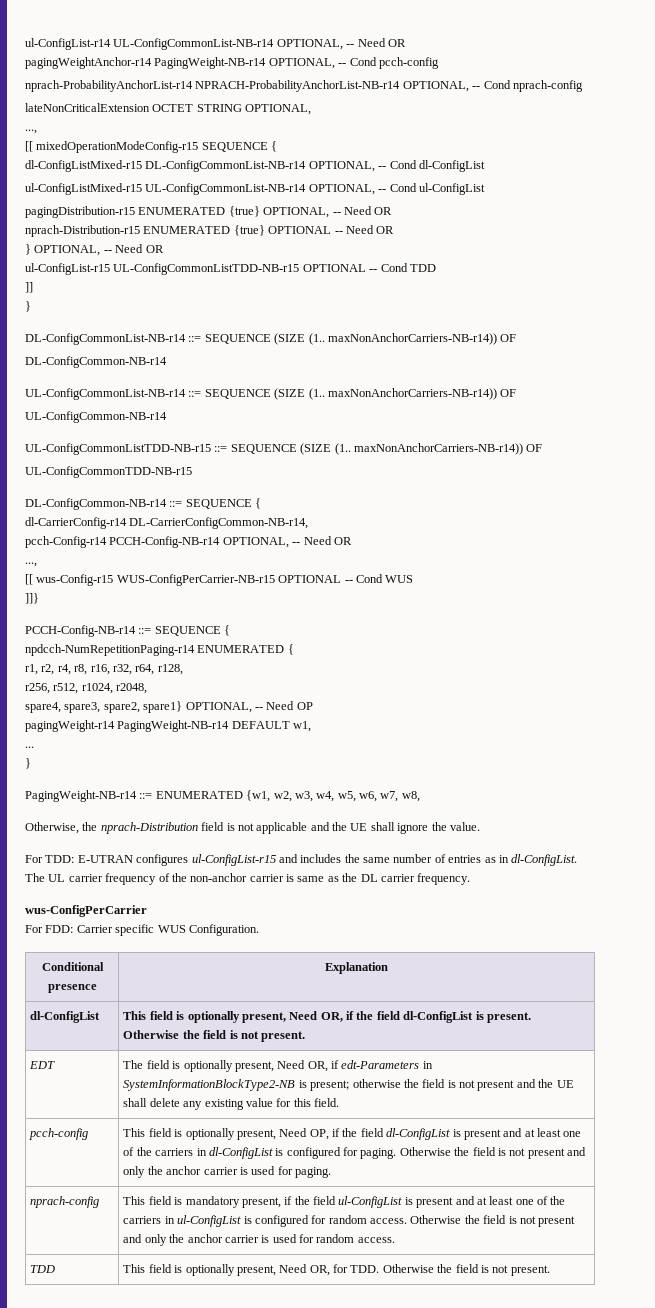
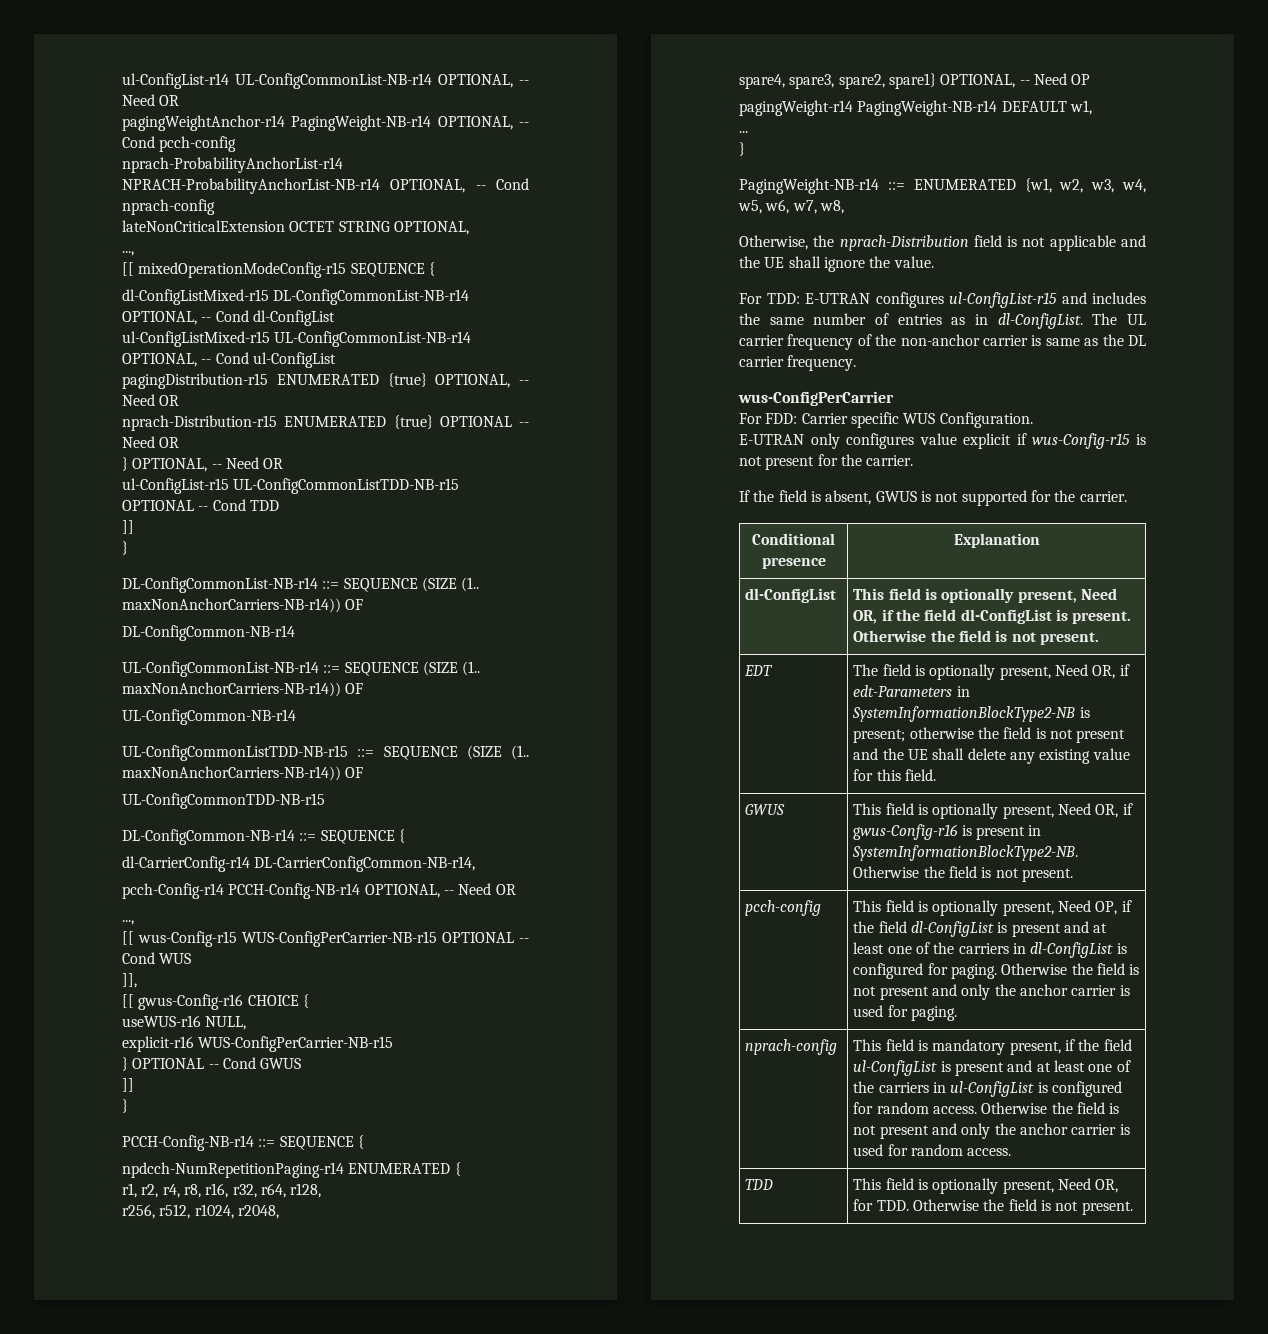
[25,593,39,604] ]]} -> [122,973,137,988] [122,994,309,1010] [122,1015,247,1030] [122,1036,394,1052] [122,1057,302,1071] [122,1078,134,1092] [122,1099,128,1113] ]], // [[ gwus-Config-r16 CHOICE { // useWUS-r16 NULL, // explicit-r16 WUS-ConfigPerCarrier-NB-r15 // } OPTIONAL -- Cond GWUS // ]] // }
(259, 930) none -> [739,433,1146,449] [739,454,914,470] [739,490,1127,506] // E-UTRAN only configures value explicit if wus-Config-r15 is not present for the carrier. // If the field is absent, GWUS is not supported for the carrier.
(340, 1102) none -> [745,804,786,815] [853,803,1133,819] [853,824,1042,840] [852,845,1079,861] [853,866,1074,882] // GWUS | This field is optionally present, Need OR, if gwus-Config-r16 is present in SystemInformationBlockType2-NB. Otherwise the field is not present.

